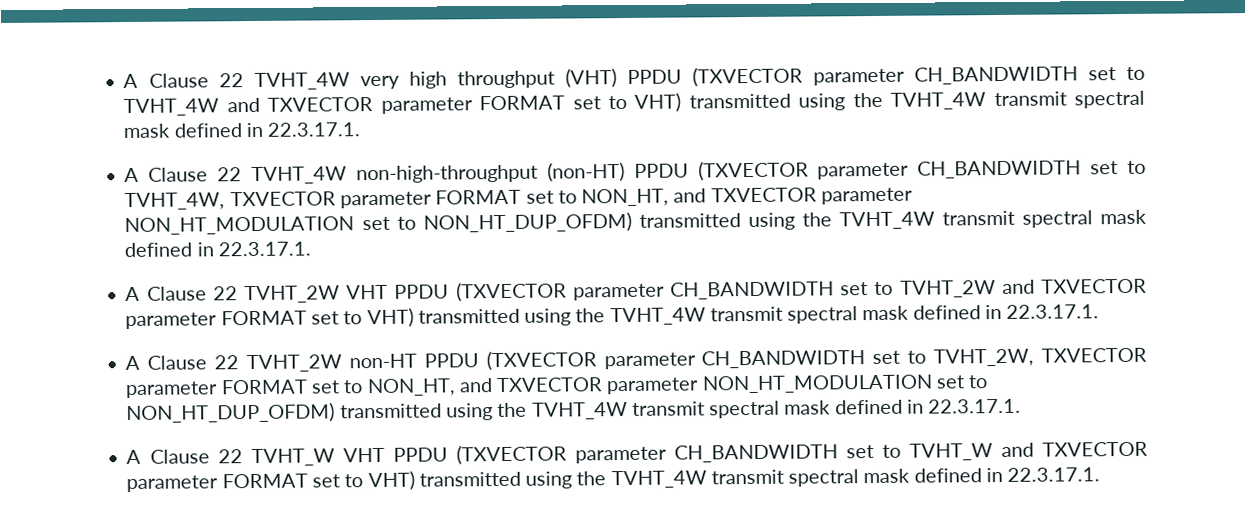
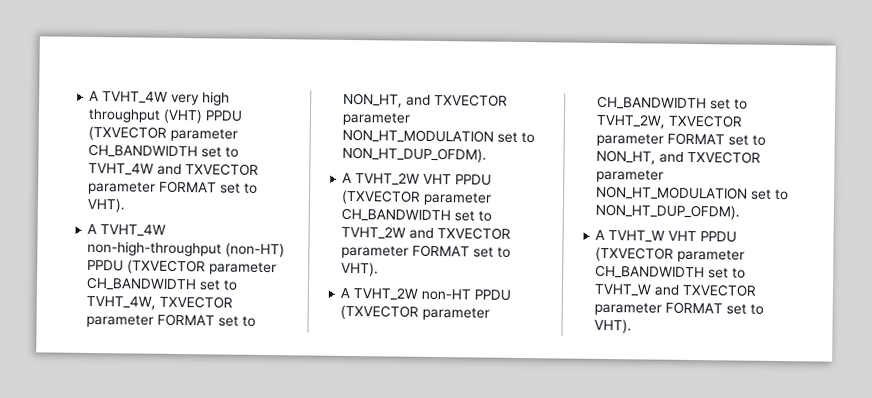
[123,73,244,89] A Clause 22 -> [89,90,100,102] A
[634,90,1146,112] [123,122,361,139] [124,167,243,183] VHT) transmitted using the TVHT_4W transmit spectral mask defined in 22.3.17.1. // A Clause 22 -> [87,197,126,213] [87,223,98,235] VHT). // A
[422,209,1147,233] [124,241,311,258] [125,286,238,302] NON_HT_DUP_OFDM) transmitted using the TVHT_4W transmit spectral mask defined in 22.3.17.1. // A Clause 22 -> [342,146,488,163] [342,172,353,184] NON_HT_DUP_OFDM). // A
[366,304,1100,328] [125,355,240,371] VHT) transmitted using the TVHT_4W transmit spectral mask defined in 22.3.17.1. // A Clause 22 -> [341,261,380,277] [340,287,351,299] VHT). // A
[126,398,1022,424] [126,449,243,465] NON_HT_DUP_OFDM) transmitted using the TVHT_4W transmit spectral mask defined in 22.3.17.1. // A Clause 22 -> [595,203,741,220] [595,229,606,240] NON_HT_DUP_OFDM). // A
[367,467,1101,491] VHT) transmitted using the TVHT_4W transmit spectral mask defined in 22.3.17.1. -> [594,318,633,334] VHT).

